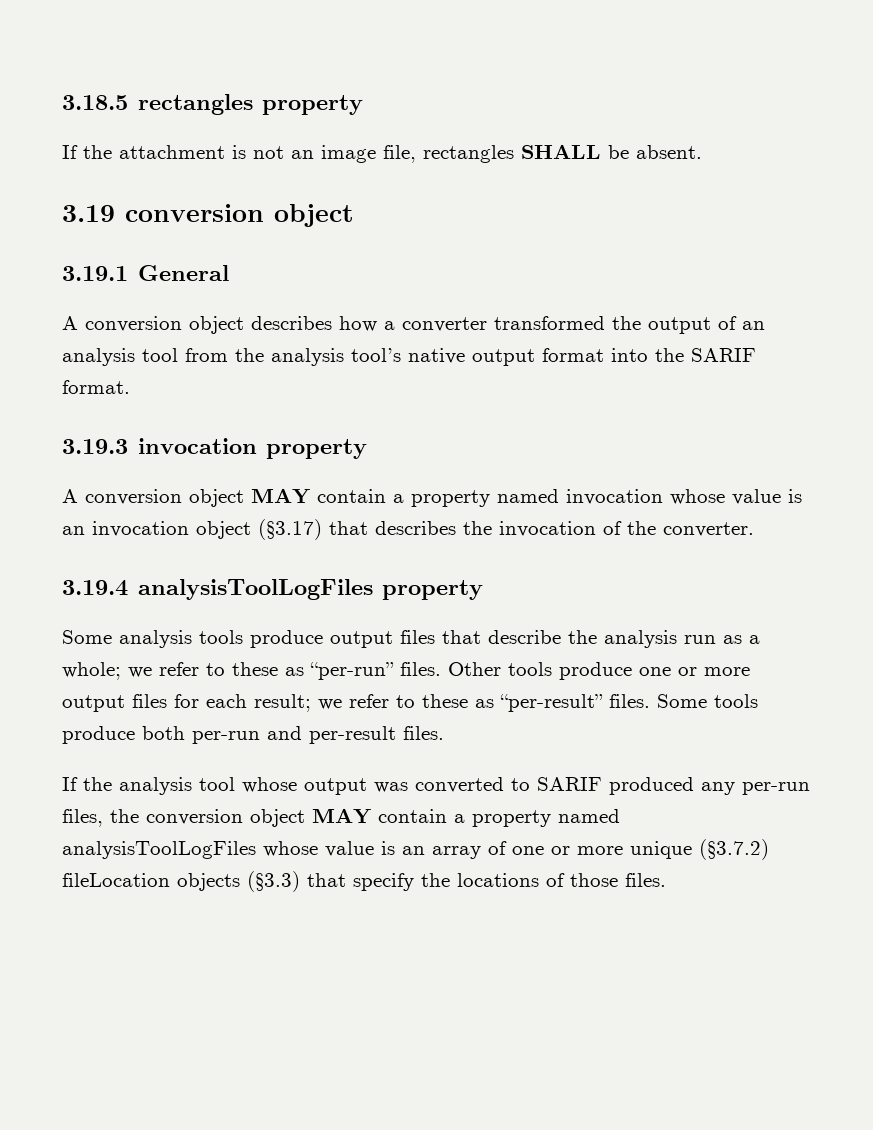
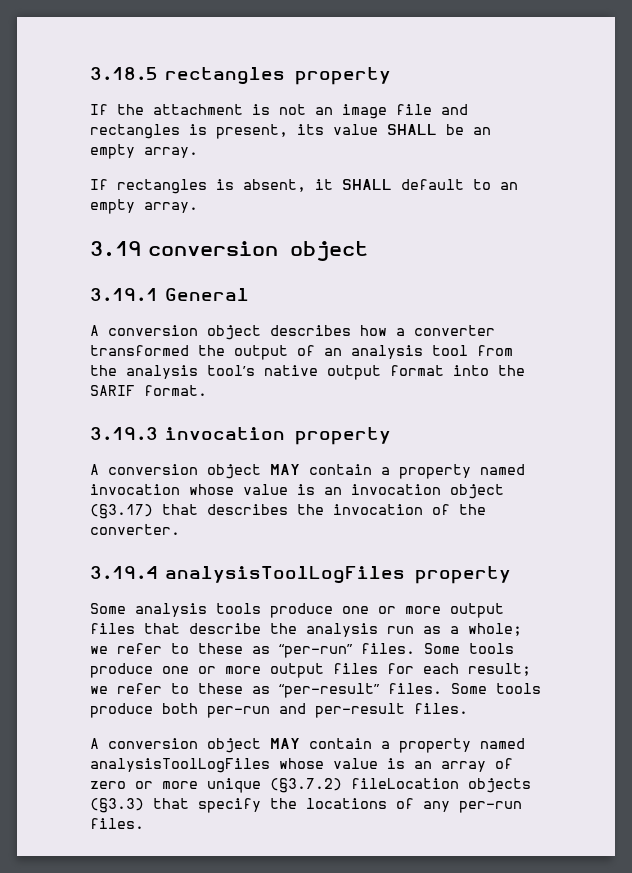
[383,144,702,163] file, rectangles SHALL be absent. -> [396,104,468,115] [90,124,491,139] [90,144,198,159] [90,179,518,194] [90,199,198,214] file and rectangles is present, its value SHALL be an empty array. // If rectangles is absent, it SHALL default to an empty array.
(323, 639) none -> [342,606,441,614] one or more
[448,662,501,676] Other -> [424,643,460,654] Some
[62,777,810,795] [62,809,139,827] If the analysis tool whose output was converted to SARIF produced any per-run files, the -> [90,738,99,749] A
[512,846,544,855] one -> [90,781,126,789] zero
[570,873,618,887] those -> [423,801,522,813] any per-run

